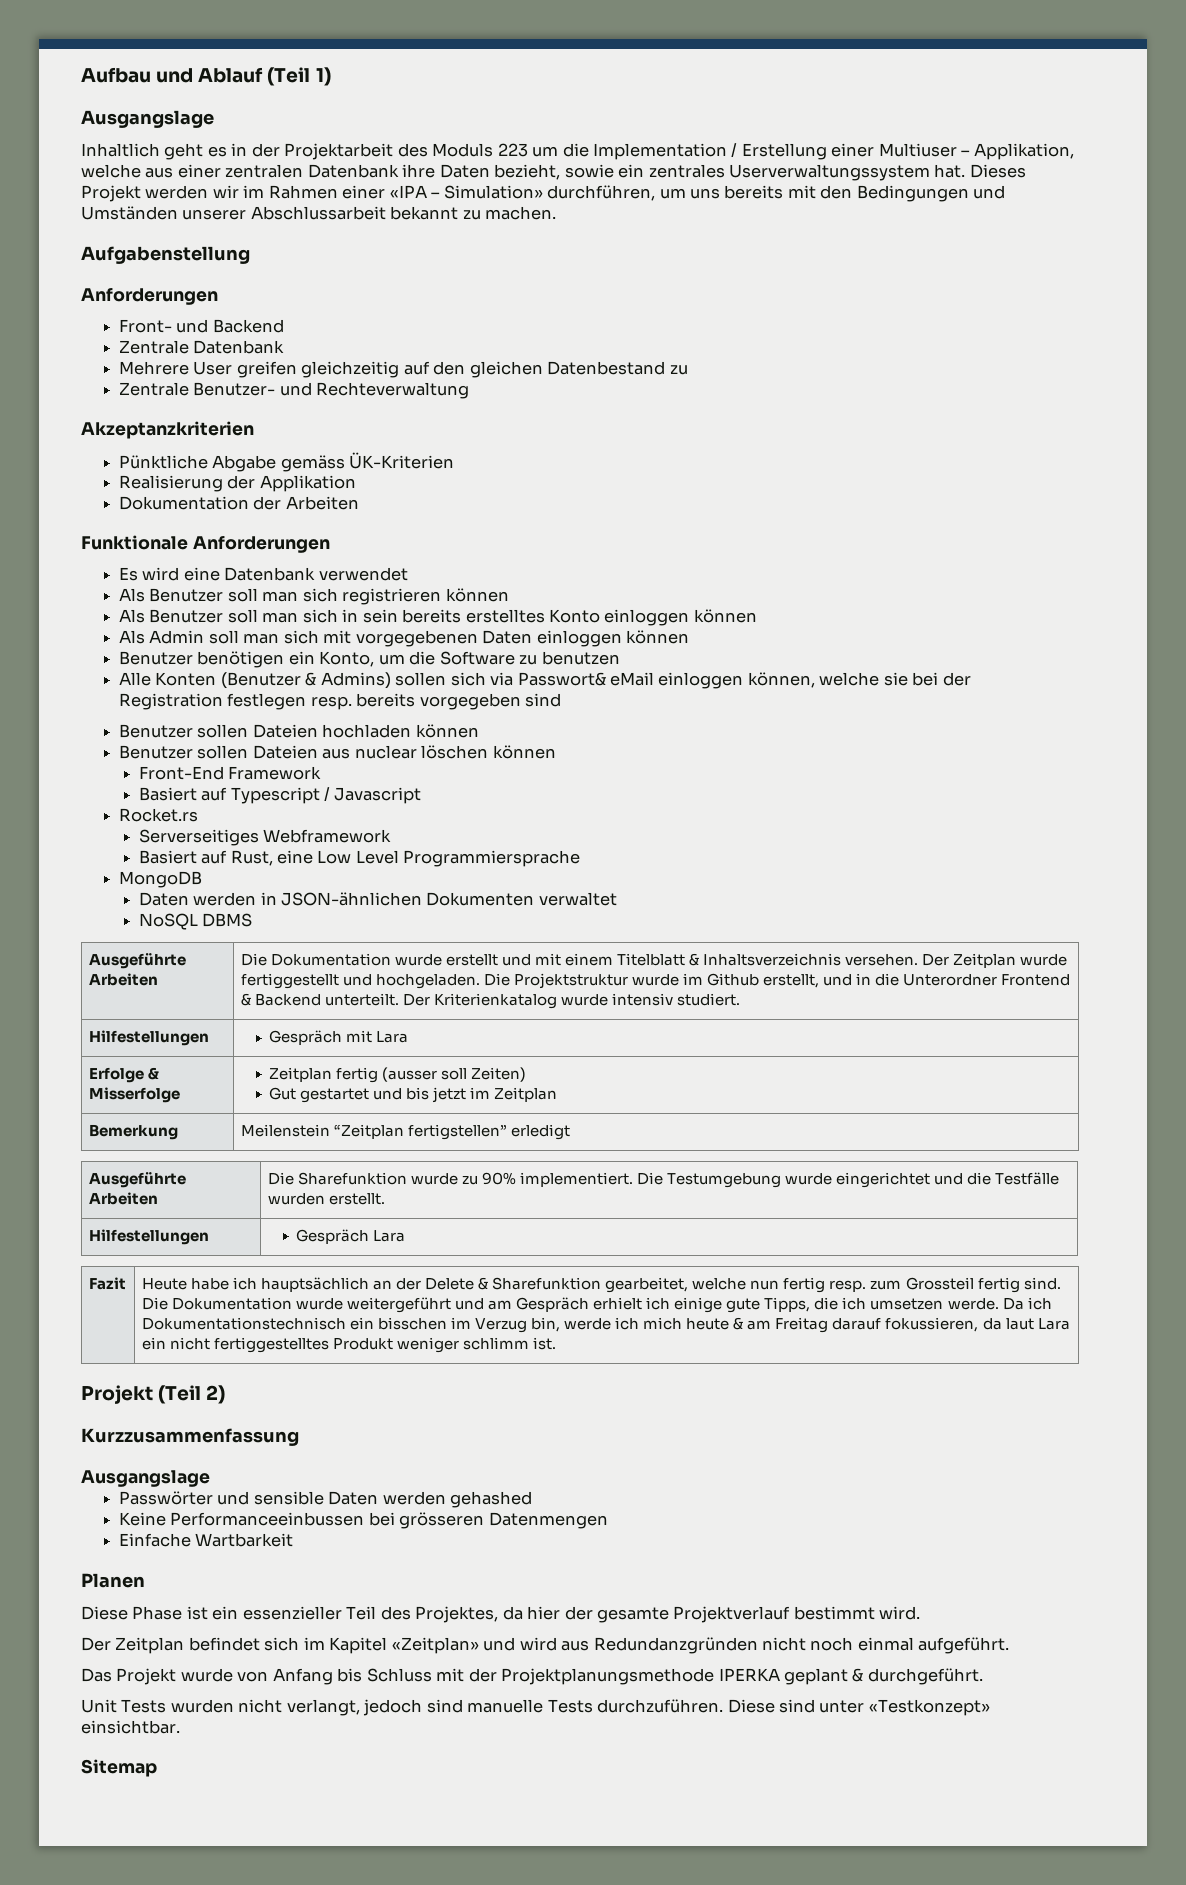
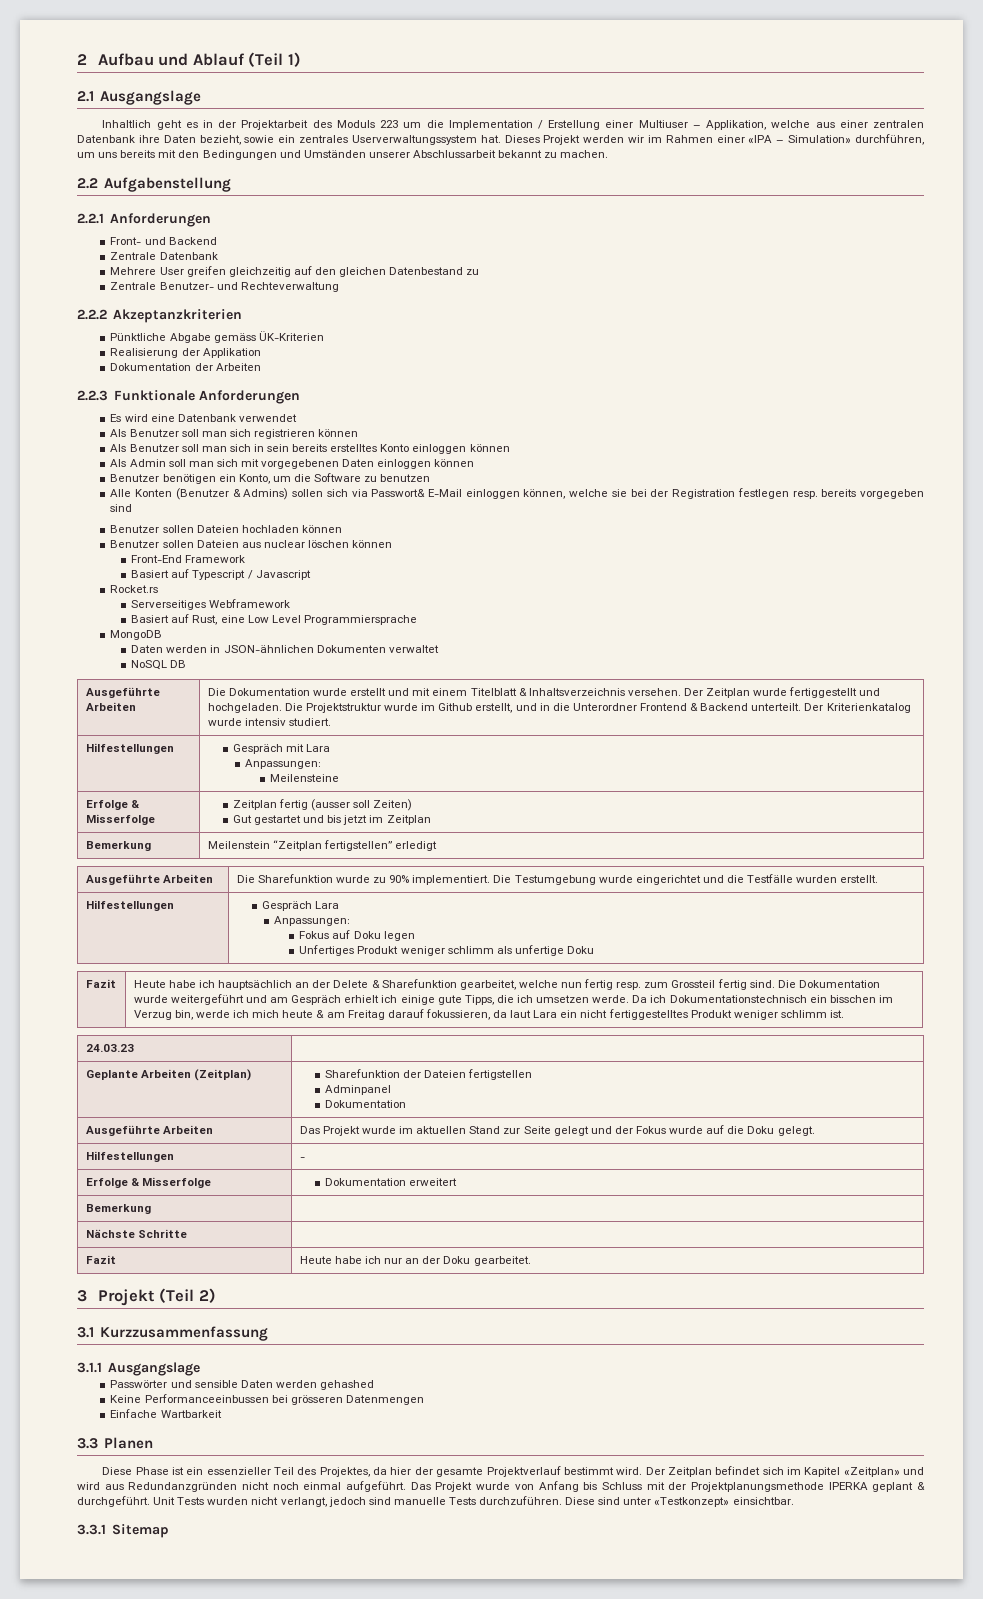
(81, 75) none -> [77,54,87,65] 2
(331, 76) none -> [77,91,94,102] 2.1
(557, 213) none -> [77,178,98,189] 2.2
(250, 255) none -> [77,213,104,224] 2.2.1
(470, 390) none -> [77,309,107,320] 2.2.2
(359, 503) none -> [77,390,108,401] 2.2.3
[609,672,654,686] eMail -> [427,489,462,497] E-Mail
[202,913,253,927] DBMS -> [170,660,187,668] DB
(409, 1037) none -> [245,759,322,769] [270,774,340,782] // Anpassungen: // Meilensteine
(406, 1236) none -> [274,916,351,926] [299,930,415,941] [299,945,594,956] // Anpassungen: // Fokus auf Doku legen // Unfertiges Produkt weniger schlimm als unfertige Doku
(557, 1343) // -> [85,1044,134,1052] [85,1069,252,1081] [324,1069,533,1080] [324,1085,391,1095] [324,1100,406,1108] [85,1125,213,1136] [299,1125,815,1136] [85,1151,174,1162] [299,1157,305,1160] [85,1177,212,1188] [324,1178,458,1186] [85,1204,151,1214] [85,1229,187,1238] [85,1255,116,1264] [299,1256,531,1266] [77,1290,87,1302] // 24.03.23 | // Geplante Arbeiten (Zeitplan) | Sharefunktion der Dateien fertigstellen // Adminpanel // Dokumentation // Ausgeführte Arbeiten | Das Projekt wurde im aktuellen Stand zur Seite gelegt und der Fokus wurde auf die Doku gelegt. // Hilfestellungen | - // Erfolge & Misserfolge | Dokumentation erweitert // Bemerkung | // Nächste Schritte | // Fazit | Heute habe ich nur an der Doku gearbeitet. // 3
(226, 1394) none -> [77,1327,94,1338] 3.1
(299, 1437) none -> [77,1362,102,1373] 3.1.1
(294, 1540) none -> [77,1438,98,1449] 3.3
(921, 1613) // -> (643, 1471) none
(1010, 1645) // -> (407, 1486) none
(983, 1676) // -> (150, 1501) none
(180, 1727) none -> [77,1524,106,1535] 3.3.1

